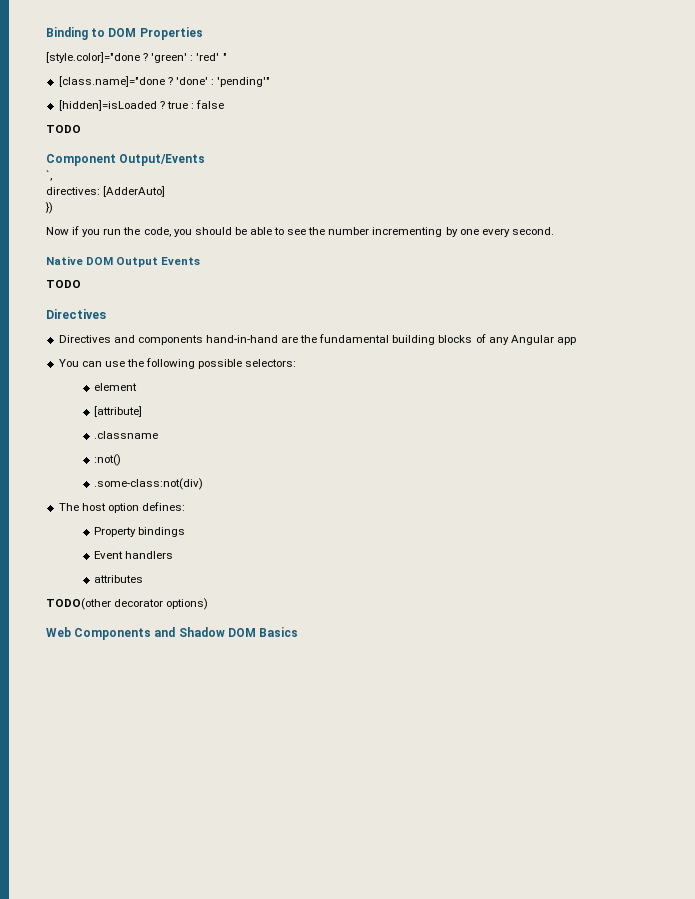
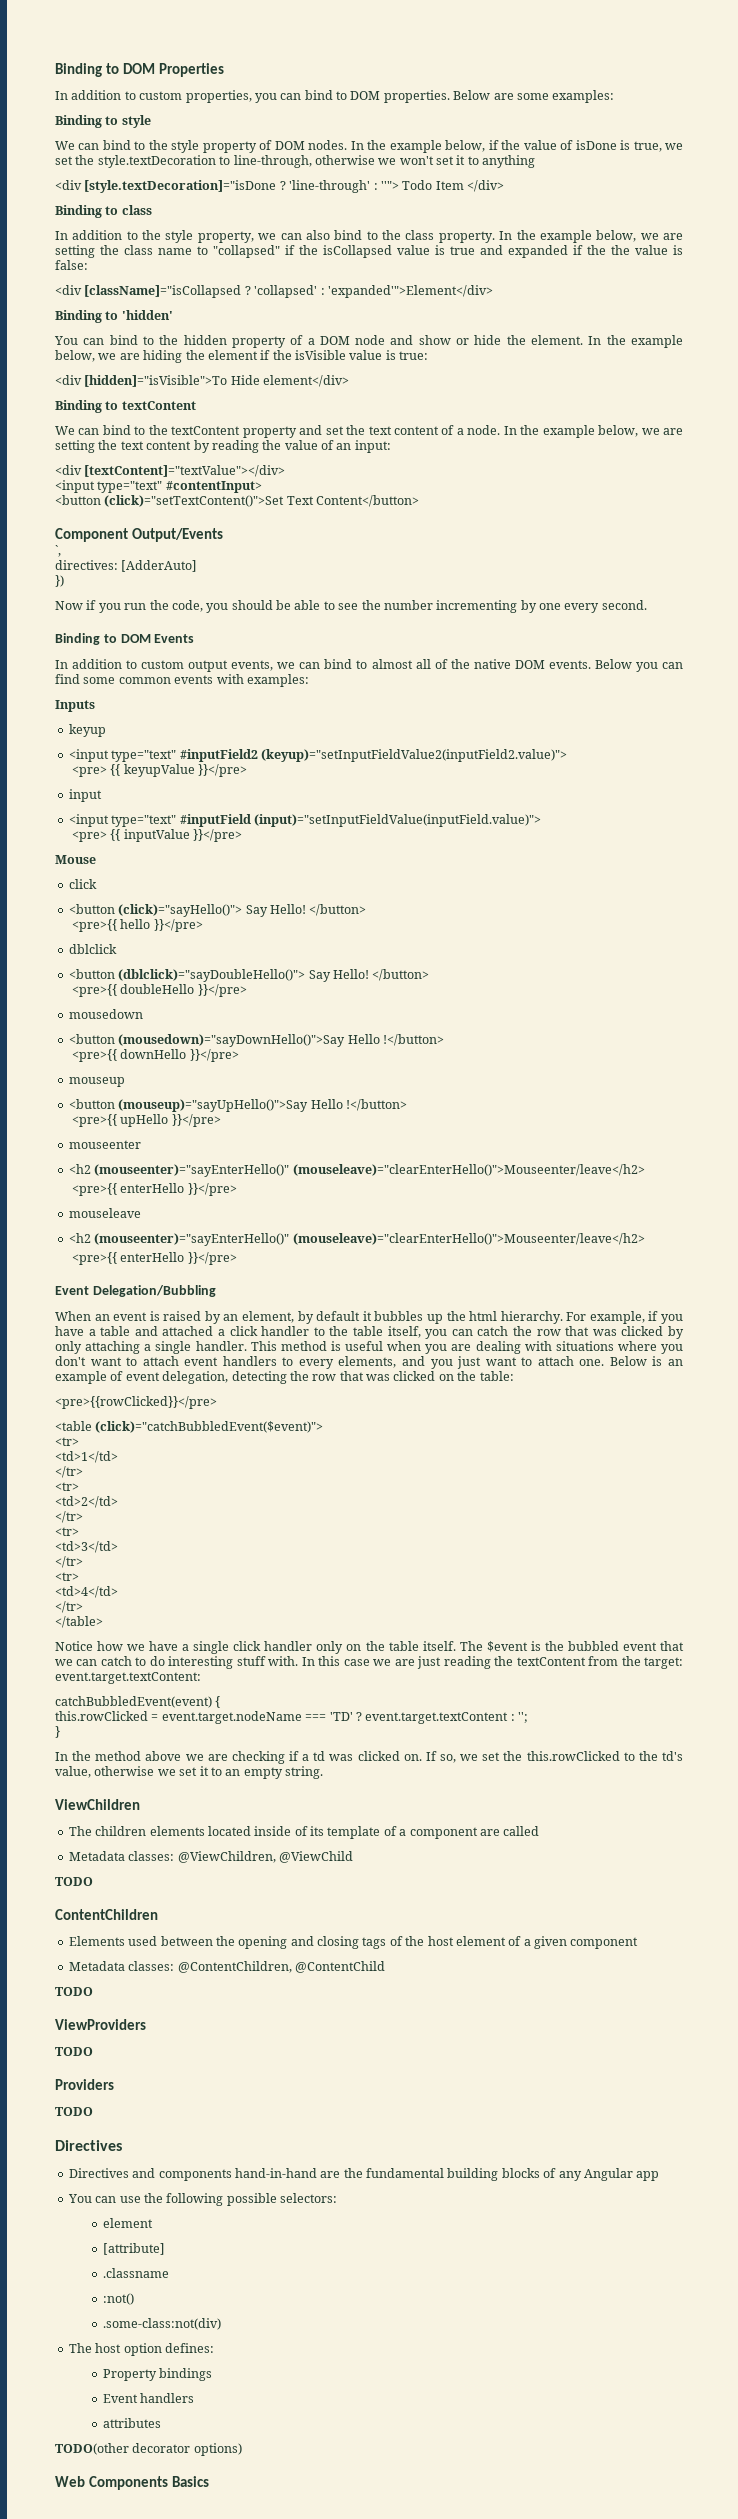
[46,52,227,63] [58,76,271,87] [58,100,225,111] [46,125,81,133] [style.color]="done ? 'green' : 'red' " // [class.name]="done ? 'done' : 'pending'" // [hidden]=isLoaded ? true : false // TODO -> [55,90,615,103] [55,115,151,128] [55,140,684,153] [55,155,536,168] [55,180,504,193] [55,205,152,218] [55,230,683,243] [55,245,683,258] [55,260,88,270] [55,285,493,298] [55,310,173,323] [54,335,683,348] [55,350,429,363] [55,375,350,387] [55,400,196,413] [55,425,683,438] [55,440,391,453] [55,465,286,477] [55,480,262,493] [55,495,420,507] In addition to custom properties, you can bind to DOM properties. Below are some examples: // Binding to style // We can bind to the style property of DOM nodes. In the example below, if the value of isDone is true, we set the style.textDecoration to line-through, otherwise we won't set it to anything // <div [style.textDecoration]="isDone ? 'line-through' : ''"> Todo Item </div> // Binding to class // In addition to the style property, we can also bind to the class property. In the example below, we are setting the class name to "collapsed" if the isCollapsed value is true and expanded if the the value is false: // <div [className]="isCollapsed ? 'collapsed' : 'expanded'">Element</div> // Binding to 'hidden' // You can bind to the hidden property of a DOM node and show or hide the element. In the example below, we are hiding the element if the isVisible value is true: // <div [hidden]="isVisible">To Hide element</div> // Binding to textContent // We can bind to the textContent property and set the text content of a node. In the example below, we are setting the text content by reading the value of an input: // <div [textContent]="textValue"></div> // <input type="text" #contentInput> // <button (click)="setTextContent()">Set Text Content</button>
[46,256,201,267] Native DOM Output Events -> [55,633,195,645] [55,659,683,672] [55,674,309,687] [55,700,95,712] [68,724,106,737] [68,749,567,762] [72,764,248,777] [68,789,102,802] [68,814,541,827] [72,829,243,842] [55,855,96,864] [68,879,97,889] [68,904,367,917] [72,919,203,932] [68,944,117,954] [68,969,430,982] [72,984,247,997] [68,1009,143,1019] [68,1034,444,1047] [72,1049,239,1062] [68,1077,125,1087] [68,1099,407,1112] [72,1114,221,1127] [68,1140,141,1149] [68,1164,645,1177] [72,1183,237,1196] [68,1208,141,1218] [68,1233,645,1246] [72,1252,237,1265] [55,1285,216,1297] [55,1311,683,1324] [55,1326,685,1339] [55,1341,683,1354] [55,1356,683,1369] [55,1371,514,1384] [55,1396,217,1409] [55,1421,324,1433] [55,1437,79,1446] [55,1451,118,1463] [55,1466,83,1478] [55,1482,79,1491] [55,1496,118,1508] [55,1511,83,1523] [55,1527,79,1536] [55,1541,118,1553] [55,1556,83,1568] [55,1572,79,1581] [55,1586,118,1598] [55,1601,83,1613] [55,1616,103,1628] [55,1641,684,1654] [55,1656,683,1669] [55,1672,201,1684] [55,1696,221,1708] [55,1711,528,1724] [55,1726,60,1738] [55,1751,684,1764] [55,1766,323,1779] [55,1799,140,1810] [68,1826,540,1839] [68,1851,353,1863] [55,1877,93,1886] [55,1909,158,1920] [68,1936,639,1949] [68,1961,385,1973] [55,1987,93,1996] [55,2019,146,2030] [55,2047,93,2056] [55,2079,114,2090] Binding to DOM Events // In addition to custom output events, we can bind to almost all of the native DOM events. Below you can find some common events with examples: // Inputs // keyup // <input type="text" #inputField2 (keyup)="setInputFieldValue2(inputField2.value)"> // <pre> {{ keyupValue }}</pre> // input // <input type="text" #inputField (input)="setInputFieldValue(inputField.value)"> // <pre> {{ inputValue }}</pre> // Mouse // click // <button (click)="sayHello()"> Say Hello! </button> // <pre>{{ hello }}</pre> // dblclick // <button (dblclick)="sayDoubleHello()"> Say Hello! </button> // <pre>{{ doubleHello }}</pre> // mousedown // <button (mousedown)="sayDownHello()">Say Hello !</button> // <pre>{{ downHello }}</pre> // mouseup // <button (mouseup)="sayUpHello()">Say Hello !</button> // <pre>{{ upHello }}</pre> // mouseenter // <h2 (mouseenter)="sayEnterHello()" (mouseleave)="clearEnterHello()">Mouseenter/leave</h2> // <pre>{{ enterHello }}</pre> // mouseleave // <h2 (mouseenter)="sayEnterHello()" (mouseleave)="clearEnterHello()">Mouseenter/leave</h2> // <pre>{{ enterHello }}</pre> // Event Delegation/Bubbling // When an event is raised by an element, by default it bubbles up the html hierarchy. For example, if you have a table and attached a click handler to the table itself, you can catch the row that was clicked by only attaching a single handler. This method is useful when you are dealing with situations where you don't want to attach event handlers to every elements, and you just want to attach one. Below is an example of event delegation, detecting the row that was clicked on the table: // <pre>{{rowClicked}}</pre> // <table (click)="catchBubbledEvent($event)"> // <tr> // <td>1</td> // </tr> // <tr> // <td>2</td> // </tr> // <tr> // <td>3</td> // </tr> // <tr> // <td>4</td> // </tr> // </table> // Notice how we have a single click handler only on the table itself. The $event is the bubbled event that we can catch to do interesting stuff with. In this case we are just reading the textContent from the target: event.target.textContent: // catchBubbledEvent(event) { // this.rowClicked = event.target.nodeName === 'TD' ? event.target.textContent : ''; // } // In the method above we are checking if a td was clicked on. If so, we set the this.rowClicked to the td's value, otherwise we set it to an empty string. // ViewChildren // The children elements located inside of its template of a component are called // Metadata classes: @ViewChildren, @ViewChild // TODO // ContentChildren // Elements used between the opening and closing tags of the host element of a given component // Metadata classes: @ContentChildren, @ContentChild // TODO // ViewProviders // TODO // Providers
[154,627,256,637] and Shadow DOM -> (169, 2483) none

